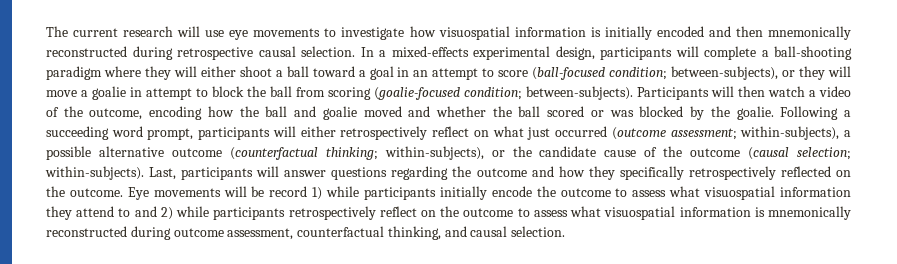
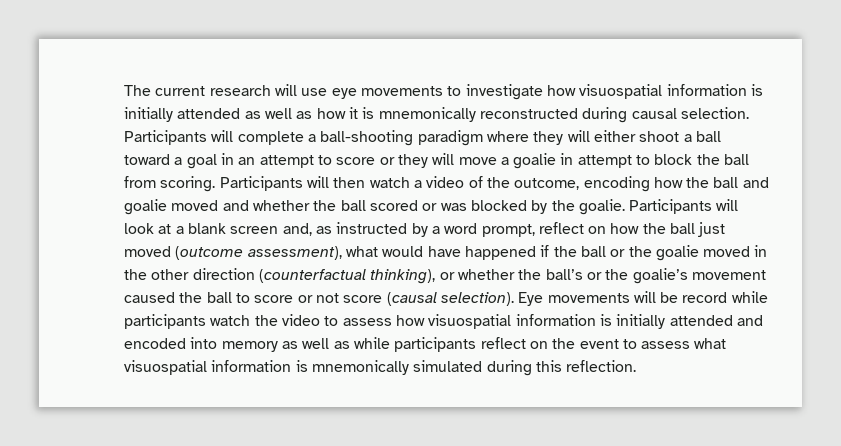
[656,26,851,40] [46,46,672,60] encoded and then mnemonically reconstructed during retrospective causal selection. In a mixed-effects experimental design, participants -> [177,107,749,123] [124,130,207,145] attended as well as how it is mnemonically reconstructed during causal selection. Participants
[532,66,779,80] (ball-focused condition; between-subjects), -> (376, 161) none
[328,86,633,100] scoring (goalie-focused condition; between-subjects). -> [160,176,216,192] scoring.
[780,106,852,120] [46,126,852,140] [46,146,852,160] [45,166,852,180] [46,186,123,197] Following a succeeding word prompt, participants will either retrospectively reflect on what just occurred (outcome assessment; within-subjects), a possible alternative outcome (counterfactual thinking; within-subjects), or the candidate cause of the outcome (causal selection; within-subjects). Last, participants will answer questions regarding the outcome and how they specifically retrospectively reflected on the outcome. -> [629,199,739,214] [124,222,726,237] [124,245,768,261] [124,268,766,284] [124,292,514,306] Participants will look at a blank screen and, as instructed by a word prompt, reflect on how the ball just moved (outcome assessment), what would have happened if the ball or the goalie moved in the other direction (counterfactual thinking), or whether the ball’s or the goalie’s movement caused the ball to score or not score (causal selection).
[312,186,852,200] [46,206,376,220] 1) while participants initially encode the outcome to assess what visuospatial information they attend to and 2) while participants retrospectively -> [731,291,768,303] [124,314,763,329] [124,337,477,352] while participants watch the video to assess how visuospatial information is initially attended and encoded into memory as well as while participants
[463,208,514,217] outcome -> [579,339,619,349] event
[46,226,566,240] reconstructed during outcome assessment, counterfactual thinking, and causal selection. -> [413,360,637,376] simulated during this reflection.

